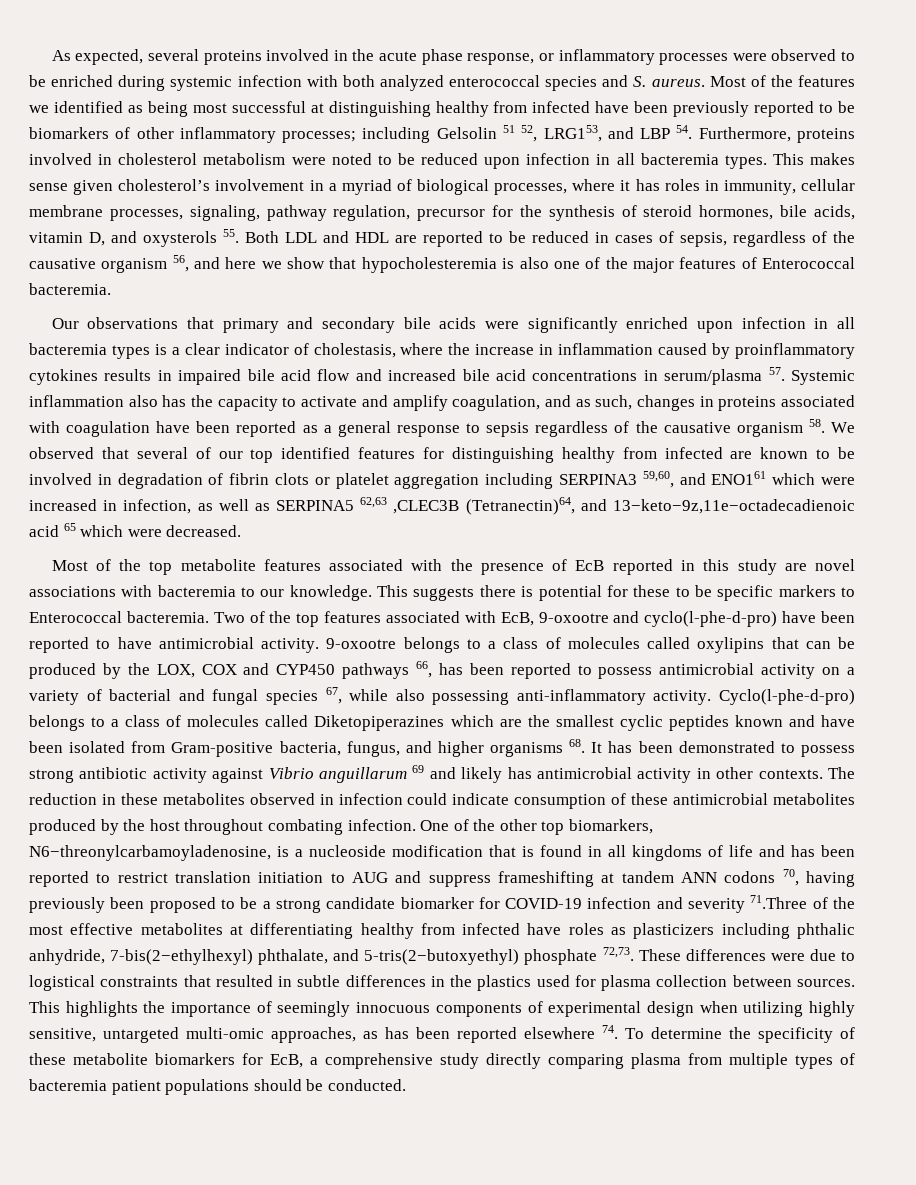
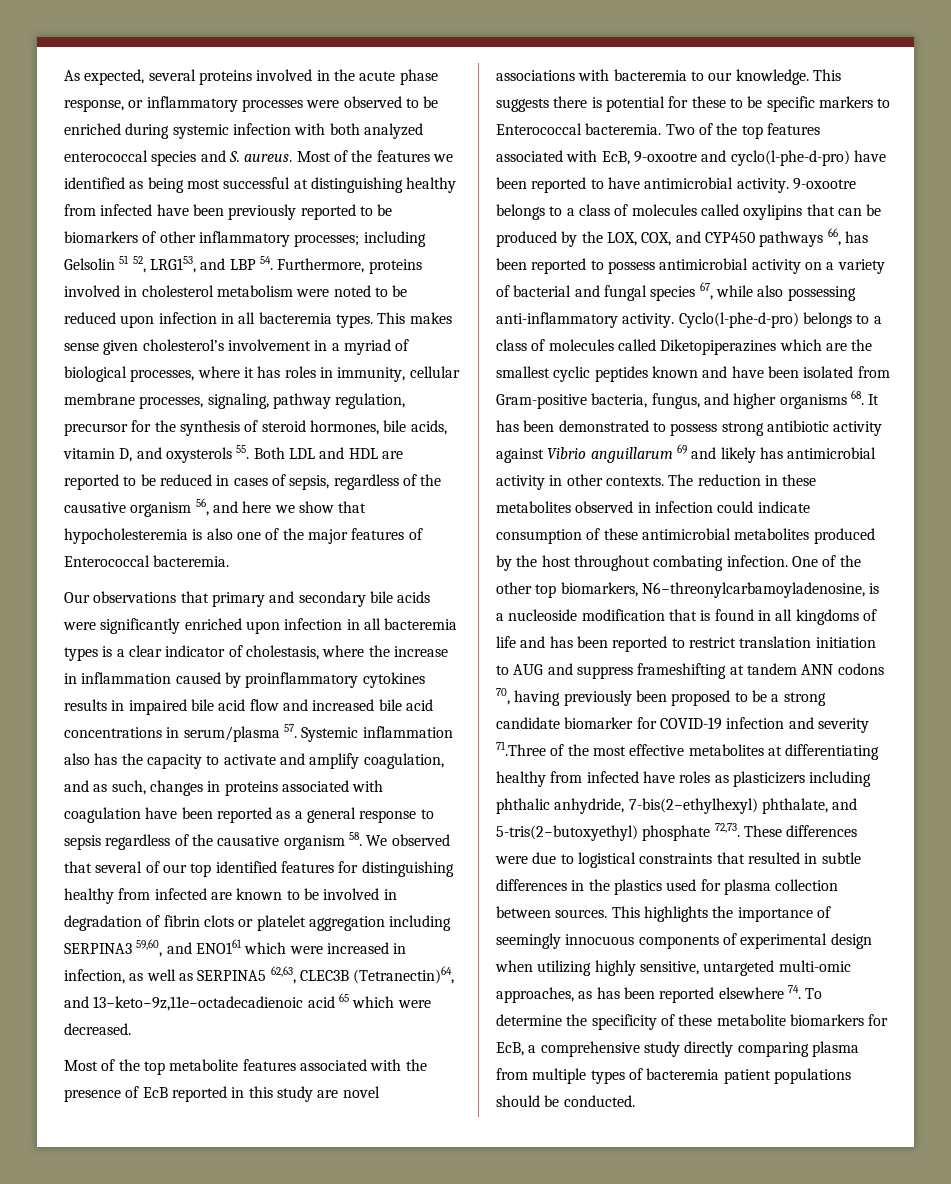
[360,497,460,514] 62,63 ,CLEC3B -> [270,966,349,984] 62,63, CLEC3B
[201,664,237,675] COX -> [641,232,672,246] COX,

